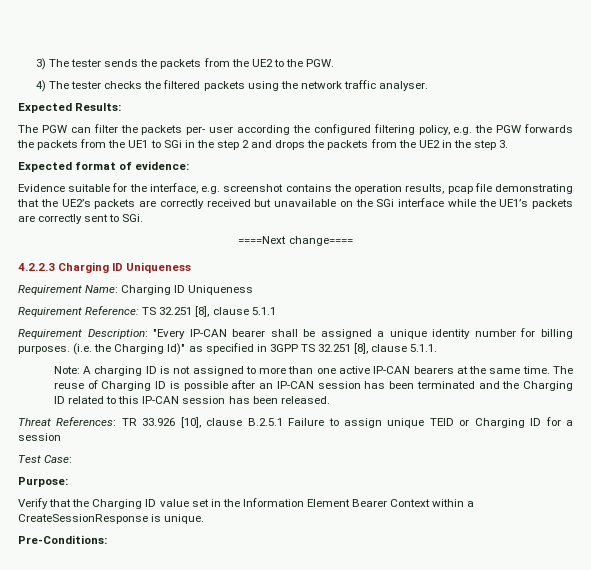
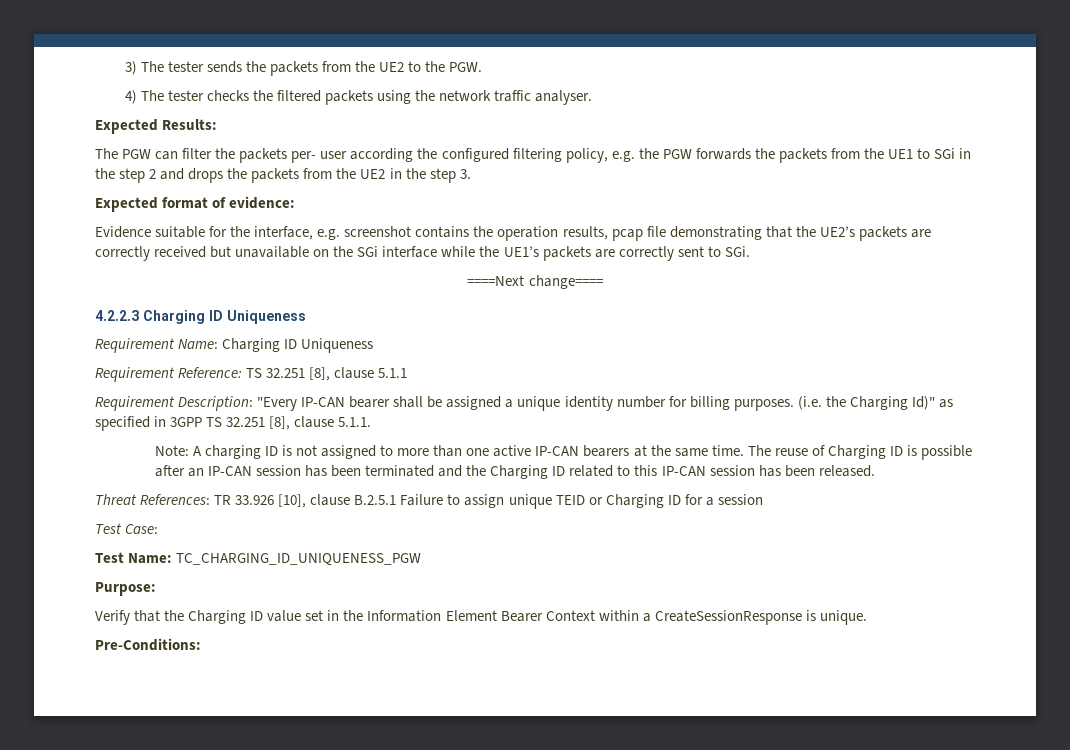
(73, 459) none -> [95,552,422,566] // Test Name: TC_CHARGING_ID_UNIQUENESS_PGW

